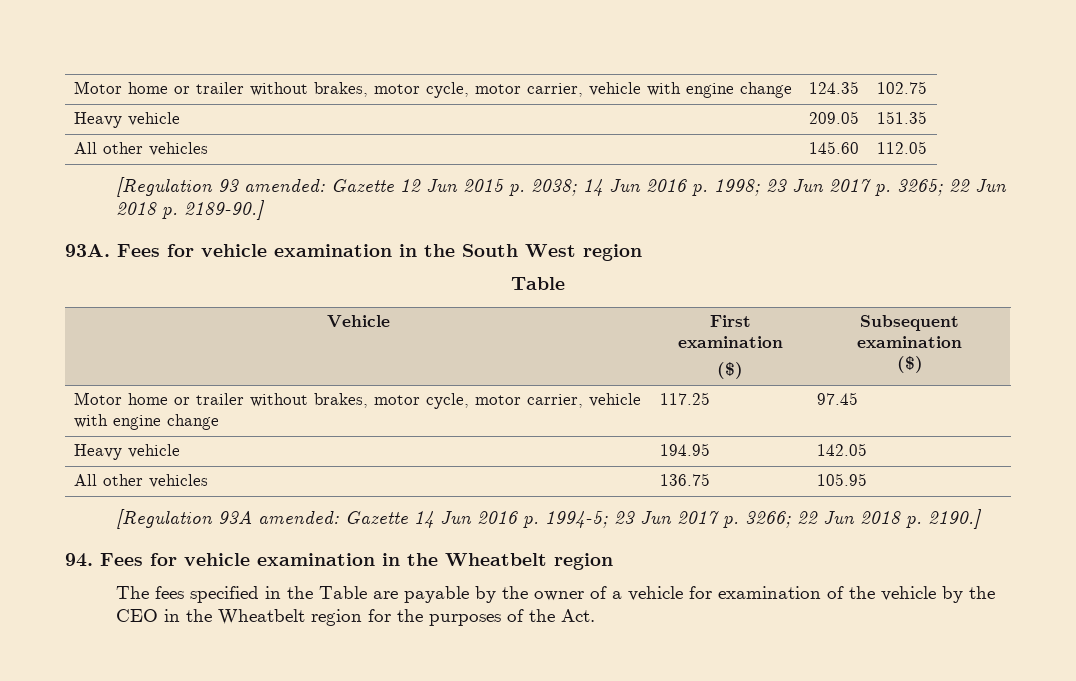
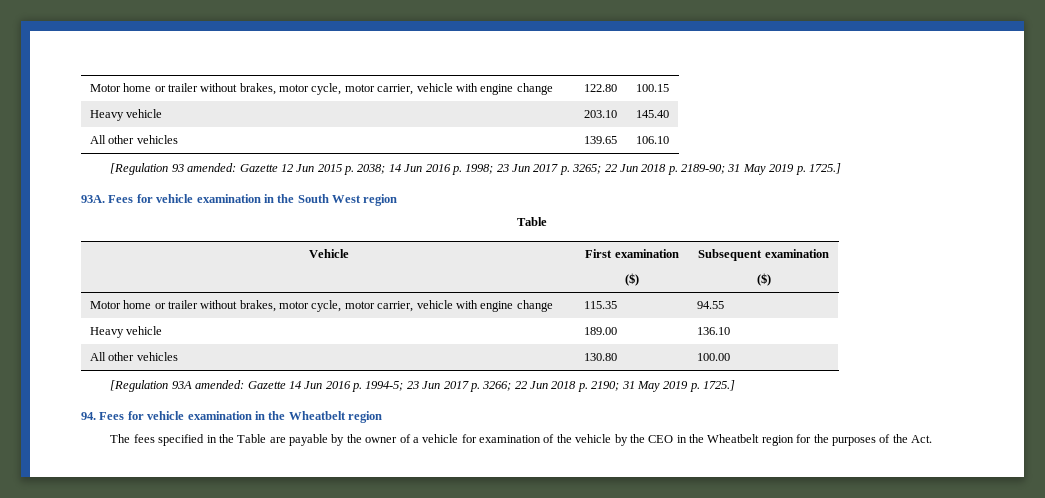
[808,81,859,94] [876,81,927,94] [73,112,180,128] [808,111,859,124] [876,111,927,124] [73,142,208,156] [808,141,859,154] [876,141,927,154] 124.35 | 102.75 // Heavy vehicle | 209.05 | 151.35 // All other vehicles | 145.60 | 112.05 -> [583,84,617,92] [635,84,669,92] [89,109,163,121] [583,110,617,118] [635,110,669,118] [89,135,178,144] [583,136,617,144] [635,136,669,144] 122.80 | 100.15 // Heavy vehicle | 203.10 | 145.40 // All other vehicles | 139.65 | 106.10
[184,200,266,220] 2189-90.] -> [681,163,841,175] 2189-90; 31 May 2019 p. 1725.]
[659,392,710,405] [816,392,858,405] [73,444,180,460] [659,443,710,456] [816,443,867,456] [73,474,208,488] [659,473,710,486] [816,473,867,486] 117.25 | 97.45 // Heavy vehicle | 194.95 | 142.05 // All other vehicles | 136.75 | 105.95 -> [583,301,617,309] [696,301,724,309] [89,326,163,338] [583,327,617,335] [696,327,730,335] [89,352,178,361] [583,353,617,361] [696,353,730,361] 115.35 | 94.55 // Heavy vehicle | 189.00 | 136.10 // All other vehicles | 130.80 | 100.00
[928,509,983,529] 2190.] -> [591,380,736,392] 2190; 31 May 2019 p. 1725.]

